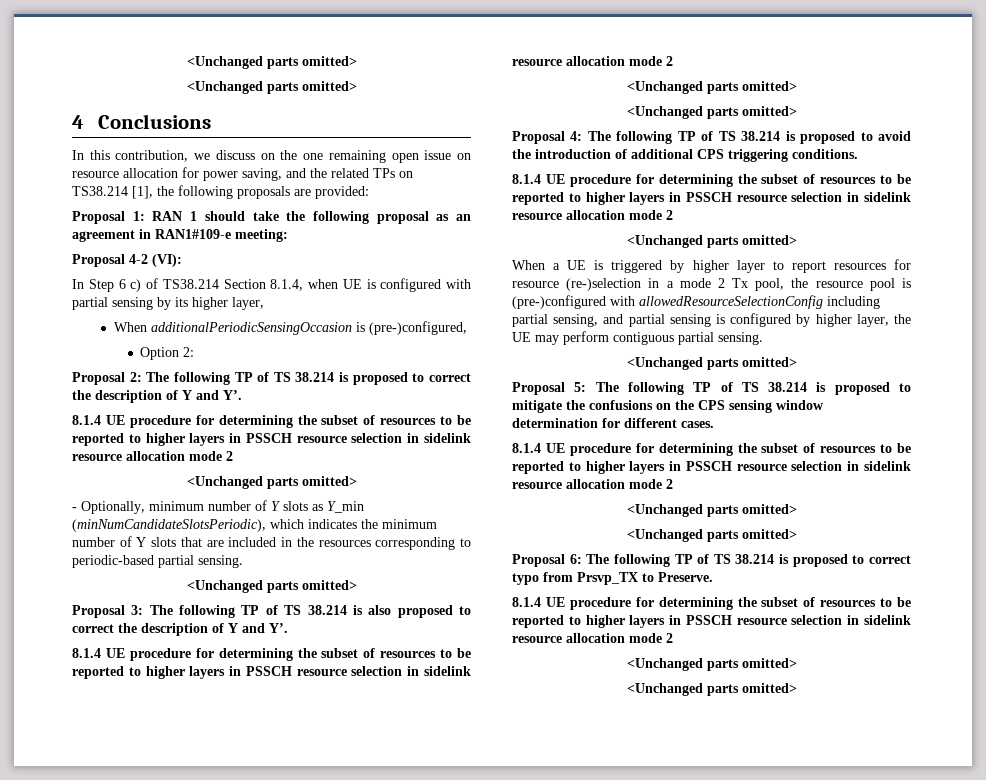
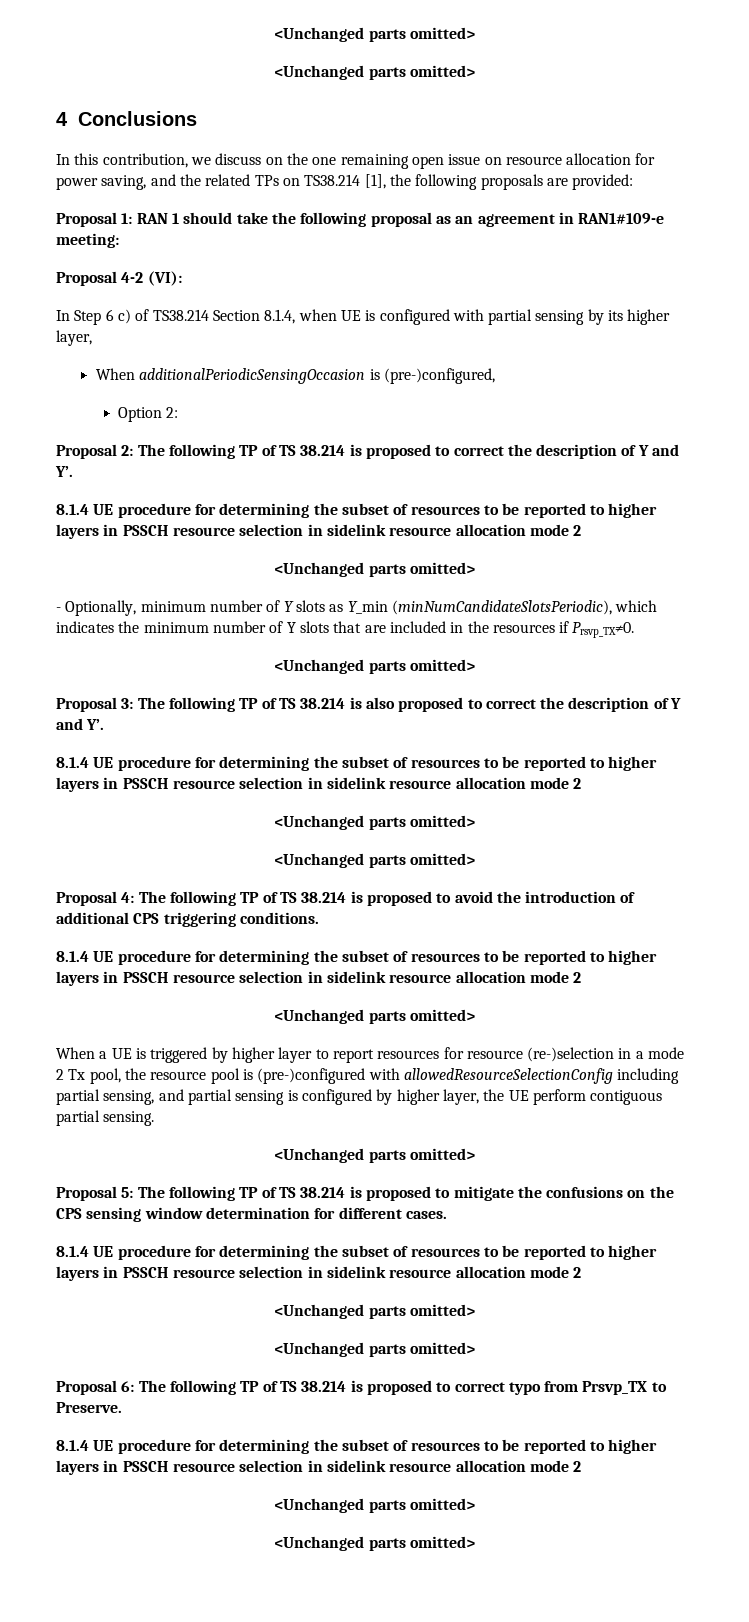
[375,537,471,550] [72,555,243,568] corresponding to periodic-based partial sensing. -> [559,621,635,638] if Prsvp_TX≠0.
[535,335,559,345] may -> (529, 1095) none

